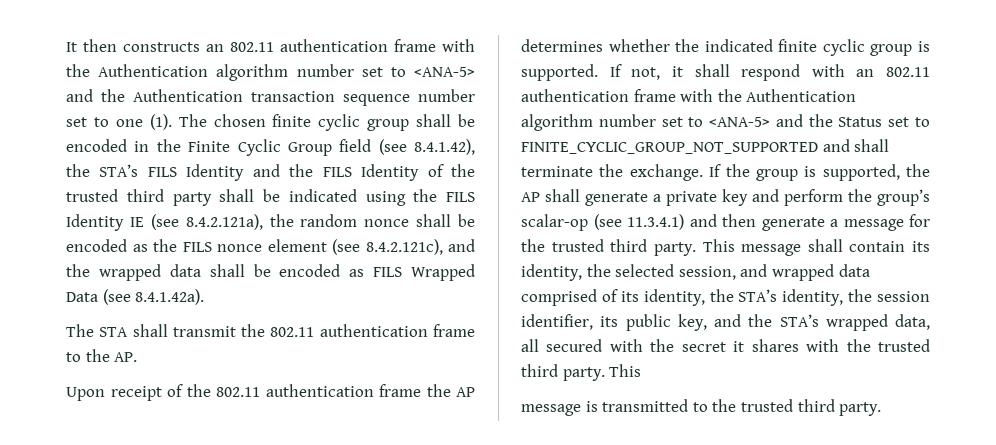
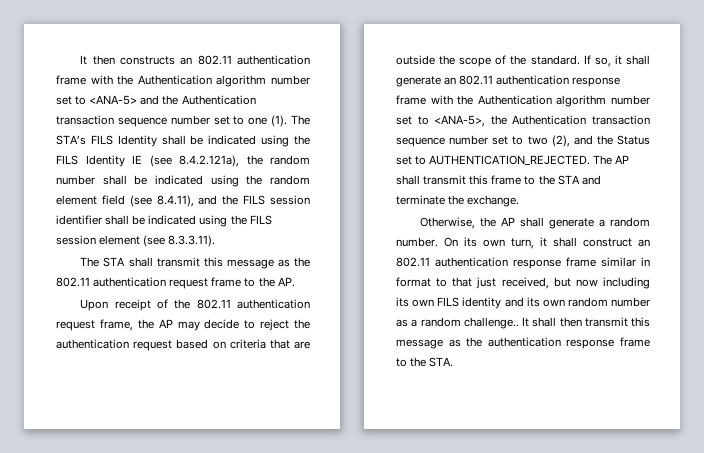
[213,114,475,131] [66,139,475,156] [66,164,476,181] [66,189,212,206] chosen finite cyclic group shall be encoded in the Finite Cyclic Group field (see 8.4.1.42), the STA’s FILS Identity and the FILS Identity of the trusted third party -> [56,135,157,147] STA’s FILS Identity
[364,214,475,227] [66,239,475,255] [66,264,475,281] [66,289,205,305] nonce shall be encoded as the FILS nonce element (see 8.4.2.121c), and the wrapped data shall be encoded as FILS Wrapped Data (see 8.4.1.42a). -> [56,175,310,187] [56,195,310,207] [56,215,272,227] [56,235,216,247] number shall be indicated using the random element field (see 8.4.11), and the FILS session identifier shall be indicated using the FILS session element (see 8.3.3.11).
[241,324,428,337] the 802.11 authentication -> [203,257,310,269] [56,277,209,289] this message as the 802.11 authentication request
[379,384,475,397] [521,39,930,56] [521,64,930,81] [521,89,857,102] [521,114,771,131] frame the AP determines whether the indicated finite cyclic group is supported. If not, it shall respond with an 802.11 authentication frame with the Authentication algorithm number set to <ANA-5> -> [56,319,310,331] [56,339,310,351] [396,55,650,67] [396,75,621,87] [396,95,650,107] [396,115,650,127] [396,135,570,147] request frame, the AP may decide to reject the authentication request based on criteria that are outside the scope of the standard. If so, it shall generate an 802.11 authentication response frame with the Authentication algorithm number set to <ANA-5>, the Authentication transaction sequence number set to two (2),
[521,139,890,154] [521,164,900,181] FINITE_CYCLIC_GROUP_NOT_SUPPORTED and shall terminate the exchange. If the group is supported, -> [429,155,630,165] [396,175,601,185] [396,195,520,207] [420,217,476,229] AUTHENTICATION_REJECTED. The AP shall transmit this frame to the STA and terminate the exchange. // Otherwise,
[666,189,930,206] [521,214,930,231] [521,239,930,256] [521,264,870,281] [521,289,930,306] [521,314,930,331] [521,339,931,352] [521,364,642,381] [521,399,882,416] private key and perform the group’s scalar-op (see 11.3.4.1) and then generate a message for the trusted third party. This message shall contain its identity, the selected session, and wrapped data comprised of its identity, the STA’s identity, the session identifier, its public key, and the STA’s wrapped data, all secured with the secret it shares with the trusted third party. This // message is transmitted to the trusted third party. -> [610,217,650,227] [396,237,650,249] [396,257,650,269] [396,277,650,289] [396,297,650,309] [396,317,650,329] [396,337,650,349] [396,357,454,367] random number. On its own turn, it shall construct an 802.11 authentication response frame similar in format to that just received, but now including its own FILS identity and its own random number as a random challenge.. It shall then transmit this message as the authentication response frame to the STA.

